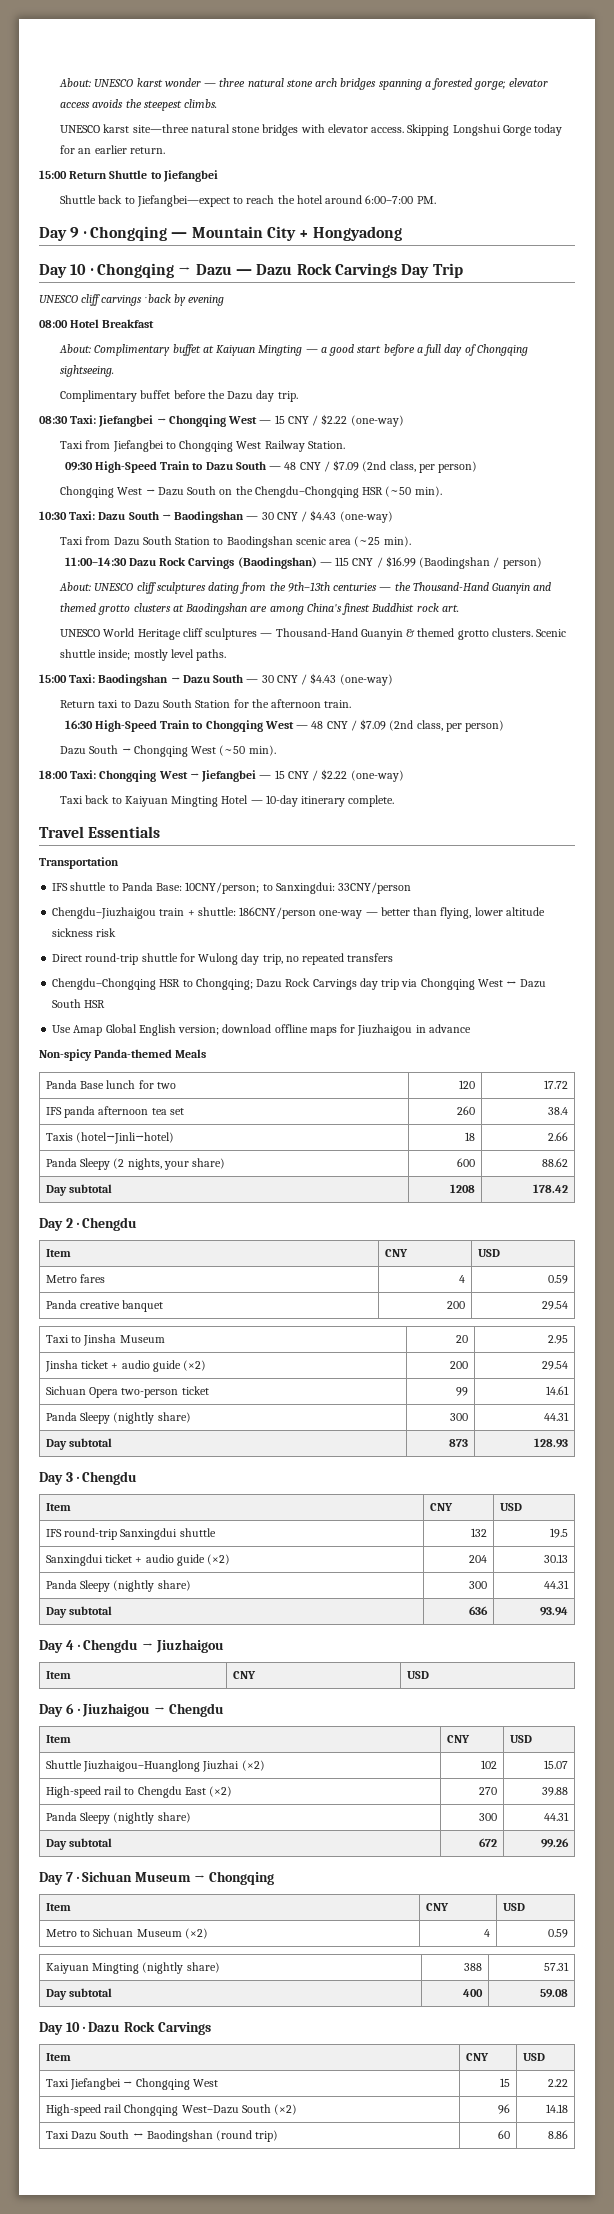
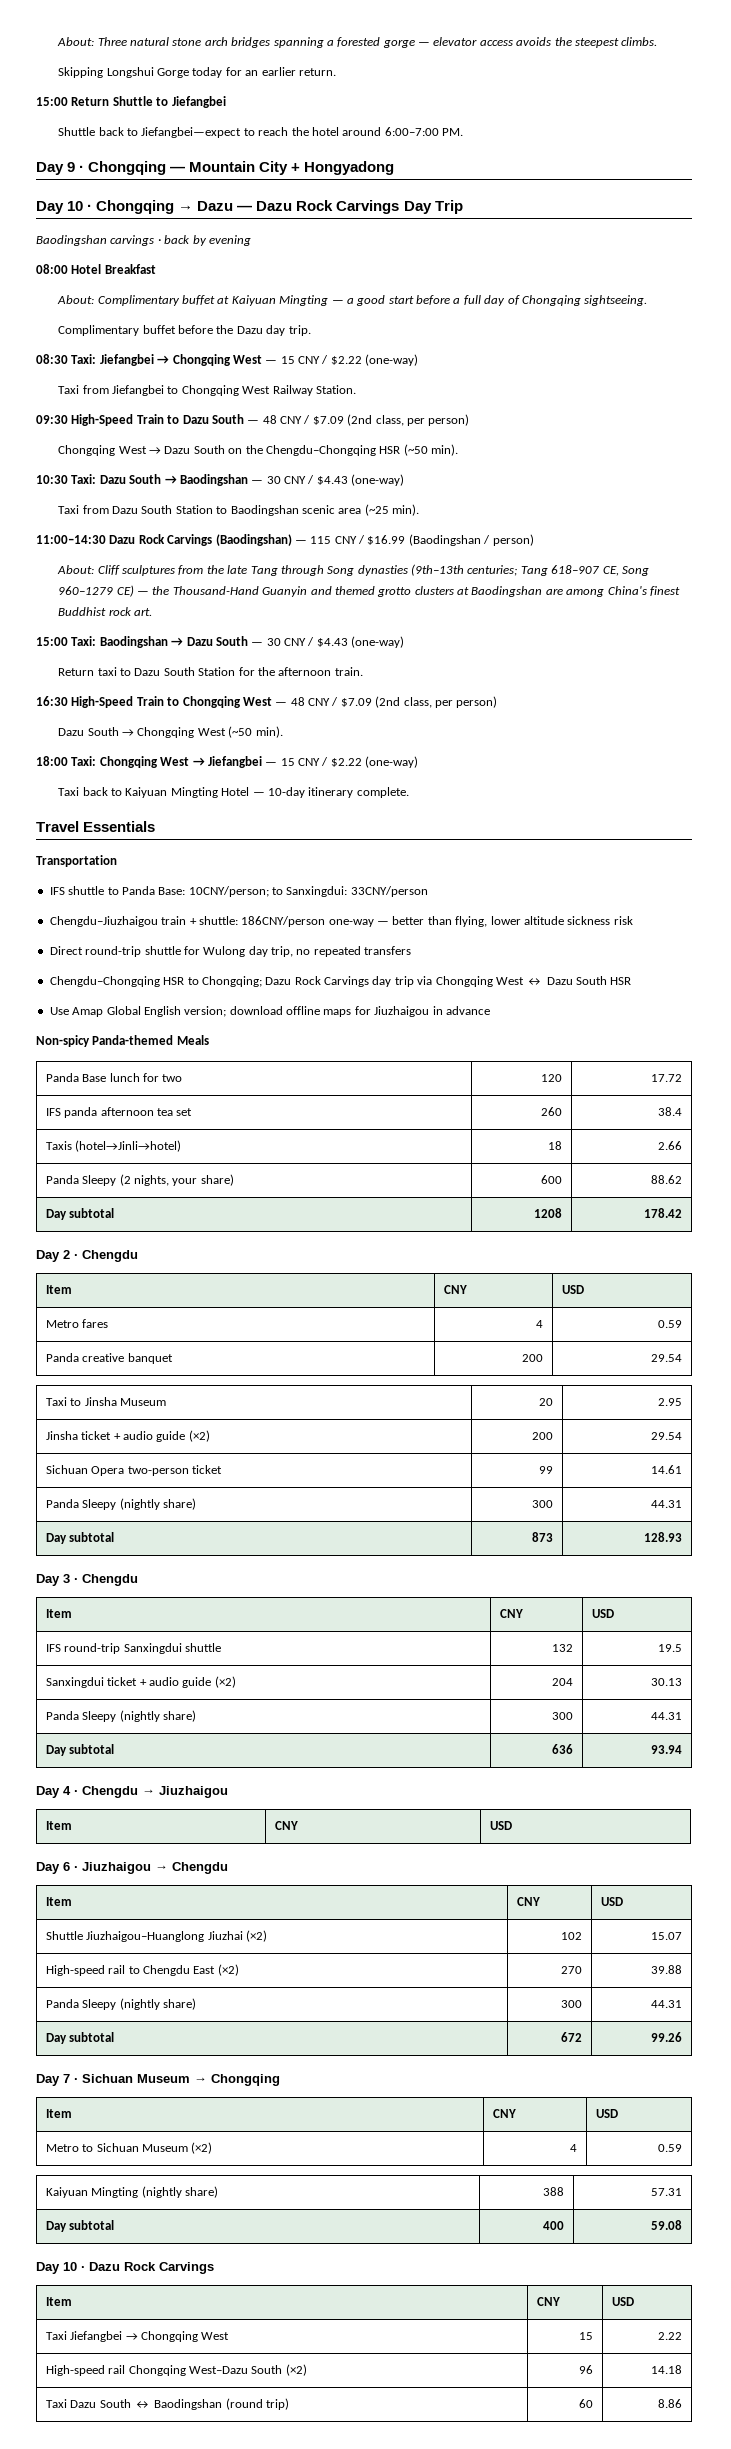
[59,78,246,87] About: UNESCO karst wonder — three -> [57,37,127,46] About: Three
[474,81,506,90] gorge; -> [382,39,431,48] gorge —
[60,124,405,136] UNESCO karst site—three natural stone bridges with elevator access. -> (658, 41) none
[39,294,101,306] UNESCO cliff -> [36,235,107,246] Baodingshan
[94,582,378,594] UNESCO cliff sculptures dating from the 9th–13th centuries -> [97,564,649,576] [58,585,134,597] Cliff sculptures from the late Tang through Song dynasties (9th–13th centuries; Tang 618–907 CE, Song 960–1279 CE)
[60,628,567,640] [60,649,227,661] // UNESCO World Heritage cliff sculptures — Thousand-Hand Guanyin & themed grotto clusters. Scenic shuttle inside; mostly level paths. -> (153, 612) none

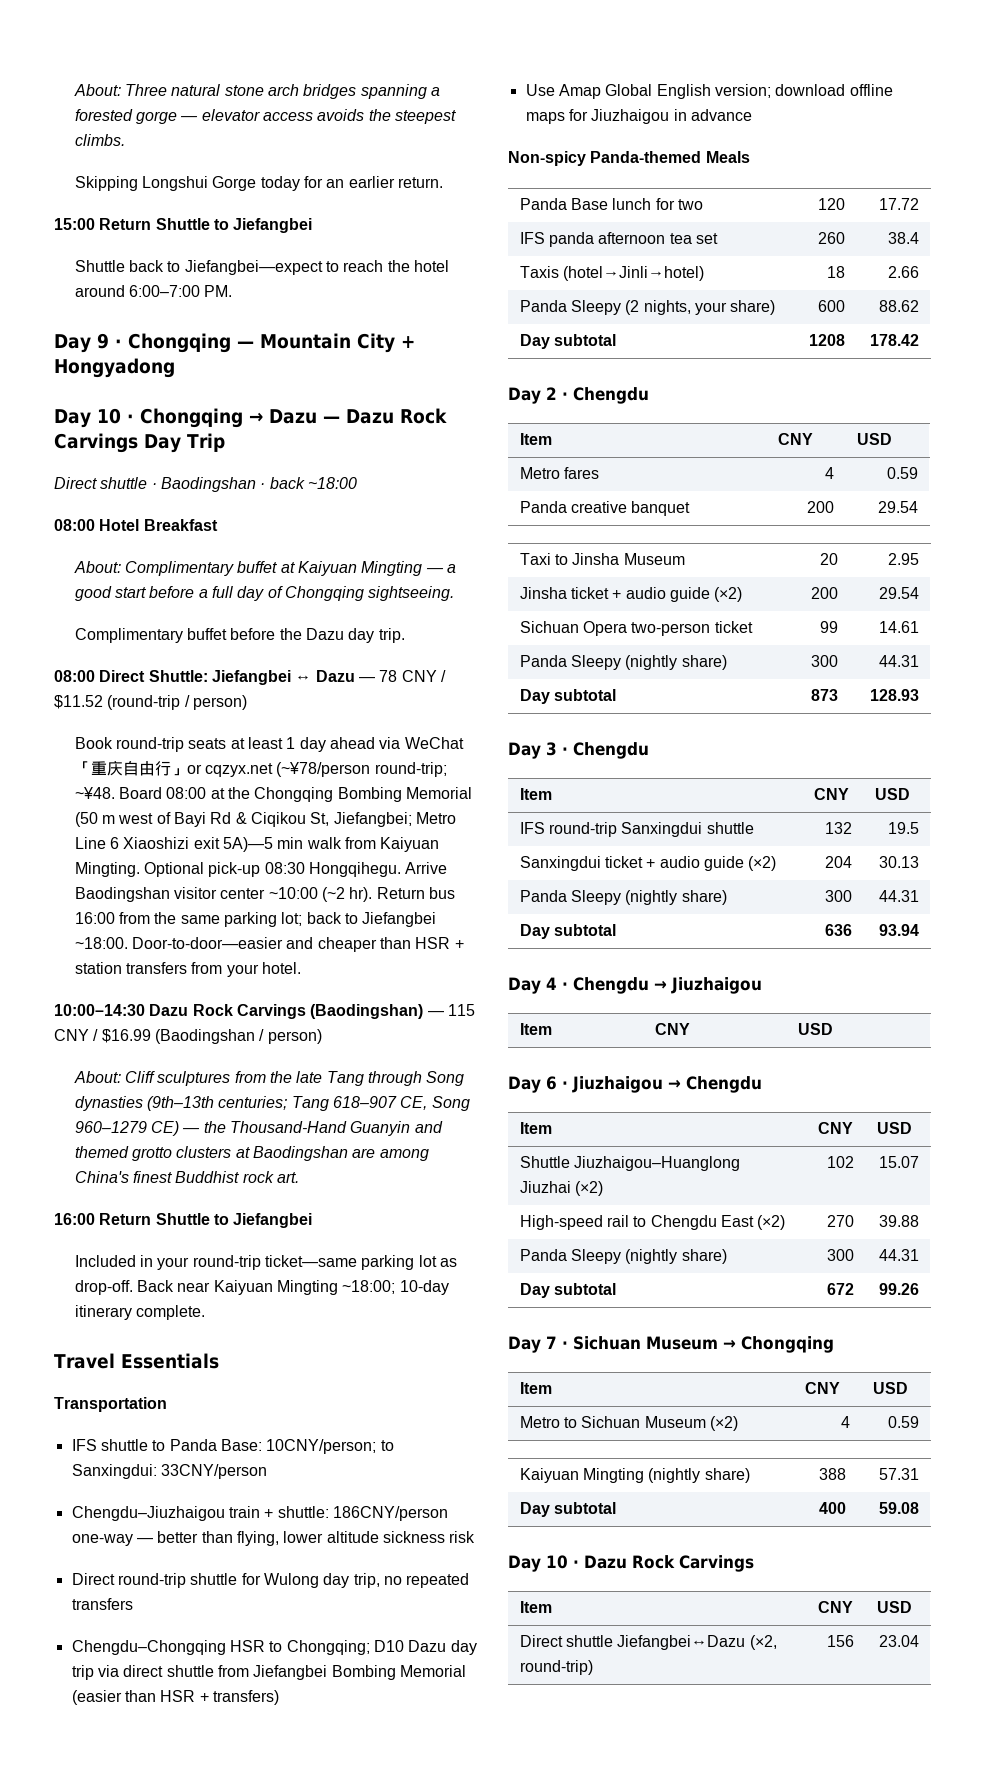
[36,235,251,246] Baodingshan carvings · back by evening -> [54,477,357,492] Direct shuttle · Baodingshan · back ~18:00
[36,354,419,366] [58,385,356,396] [36,414,470,426] [58,444,459,456] [36,474,405,486] [58,504,420,516] [36,535,106,544] 08:30 Taxi: Jiefangbei → Chongqing West — 15 CNY / $2.22 (one-way) // Taxi from Jiefangbei to Chongqing West Railway Station. // 09:30 High-Speed Train to Dazu South — 48 CNY / $7.09 (2nd class, per person) // Chongqing West → Dazu South on the Chengdu–Chongqing HSR (~50 min). // 10:30 Taxi: Dazu South → Baodingshan — 30 CNY / $4.43 (one-way) // Taxi from Dazu South Station to Baodingshan scenic area (~25 min). // 11:00–14:30 -> [54,670,446,685] [54,695,247,710] [74,737,464,752] [74,761,447,777] [74,787,472,802] [74,812,456,827] [74,837,440,852] [74,862,448,877] [74,887,455,902] [74,912,437,927] [74,937,464,952] [74,962,301,977] [54,1004,145,1016] 08:00 Direct Shuttle: Jiefangbei ↔ Dazu — 78 CNY / $11.52 (round-trip / person) // Book round-trip seats at least 1 day ahead via WeChat「重庆自由行」or cqzyx.net (~¥78/person round-trip; ~¥48. Board 08:00 at the Chongqing Bombing Memorial (50 m west of Bayi Rd & Ciqikou St, Jiefangbei; Metro Line 6 Xiaoshizi exit 5A)—5 min walk from Kaiyuan Mingting. Optional pick-up 08:30 Hongqihegu. Arrive Baodingshan visitor center ~10:00 (~2 hr). Return bus 16:00 from the same parking lot; back to Jiefangbei ~18:00. Door-to-door—easier and cheaper than HSR + station transfers from your hotel. // 10:00–14:30
[36,636,405,648] [58,667,363,676] [36,696,498,708] [58,726,283,738] [36,756,419,768] [58,787,265,798] 15:00 Taxi: Baodingshan → Dazu South — 30 CNY / $4.43 (one-way) // Return taxi to Dazu South Station for the afternoon train. // 16:30 High-Speed Train to Chongqing West — 48 CNY / $7.09 (2nd class, per person) // Dazu South → Chongqing West (~50 min). // 18:00 Taxi: Chongqing West → Jiefangbei — 15 CNY / $2.22 (one-way) // Taxi back to Kaiyuan Mingting Hotel — -> [54,1213,313,1228] [74,1255,457,1270] [74,1280,396,1295] 16:00 Return Shuttle to Jiefangbei // Included in your round-trip ticket—same parking lot as drop-off. Back near Kaiyuan Mingting ~18:00;
[265,976,632,987] Dazu Rock Carvings day trip via Chongqing West ↔ Dazu South HSR -> [373,1640,477,1655] [71,1665,466,1680] [71,1690,279,1705] D10 Dazu day trip via direct shuttle from Jiefangbei Bombing Memorial (easier than HSR + transfers)
[45,2331,230,2342] [579,2332,594,2340] [658,2332,683,2340] [45,2364,307,2376] [579,2365,594,2374] [651,2365,683,2374] [45,2398,290,2410] [579,2399,594,2408] [658,2399,683,2408] Taxi Jiefangbei → Chongqing West | 15 | 2.22 // High-speed rail Chongqing West–Dazu South (×2) | 96 | 14.18 // Taxi Dazu South ↔ Baodingshan (round trip) | 60 | 8.86 -> [519,1635,777,1650] [519,1660,593,1675] [827,1635,855,1647] [879,1635,920,1647] Direct shuttle Jiefangbei↔Dazu (×2, round-trip) | 156 | 23.04

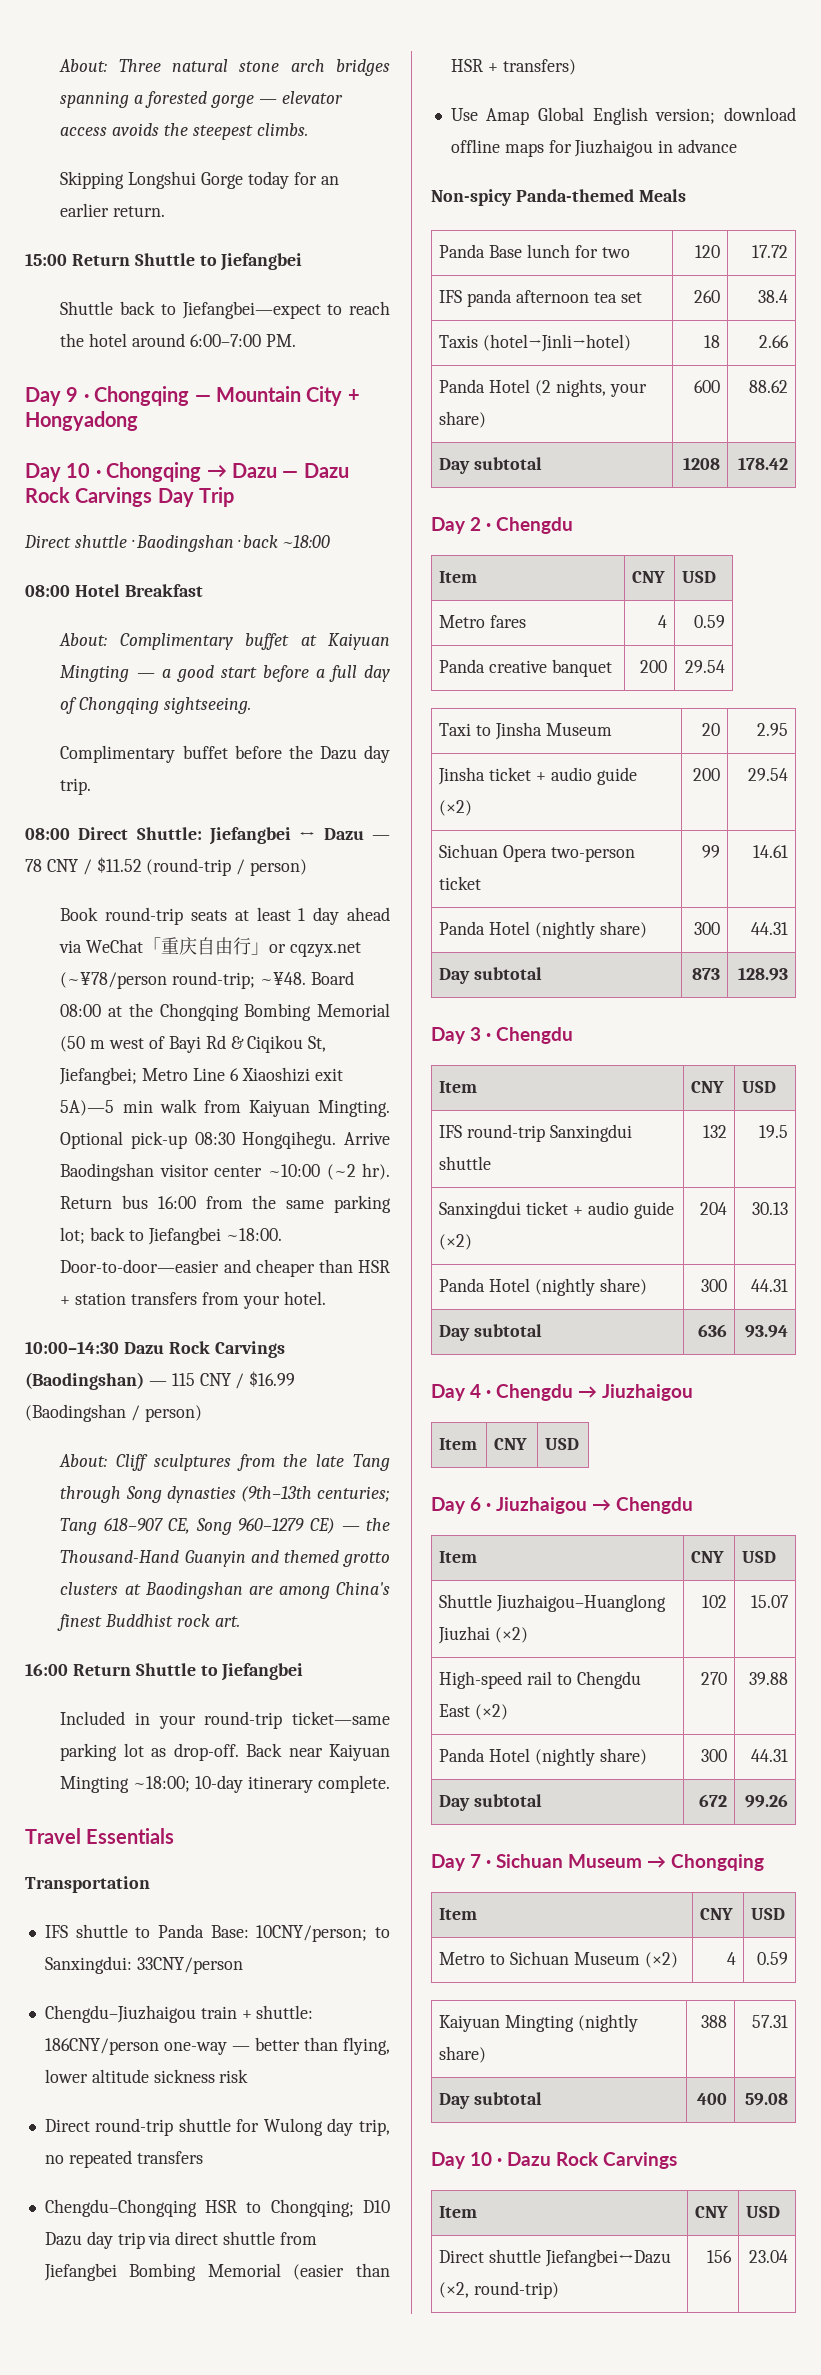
[571,300,622,315] Sleepy -> [489,379,531,393] Hotel
[571,655,622,670] Sleepy -> [489,921,531,935] Hotel
[571,890,622,905] Sleepy -> [489,1278,531,1292] Hotel
[571,1249,622,1264] Sleepy -> [489,1748,531,1762] Hotel

